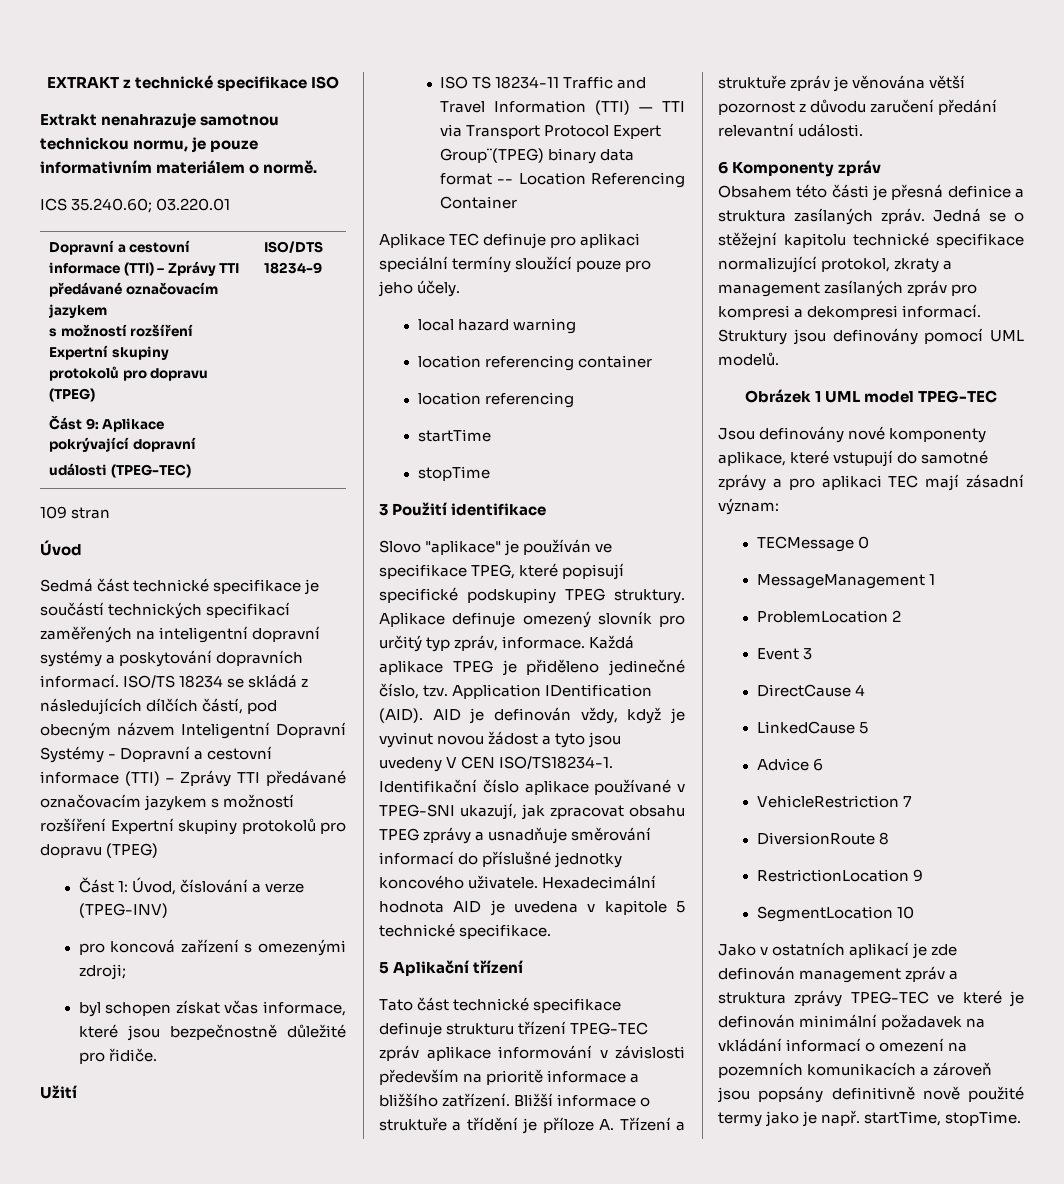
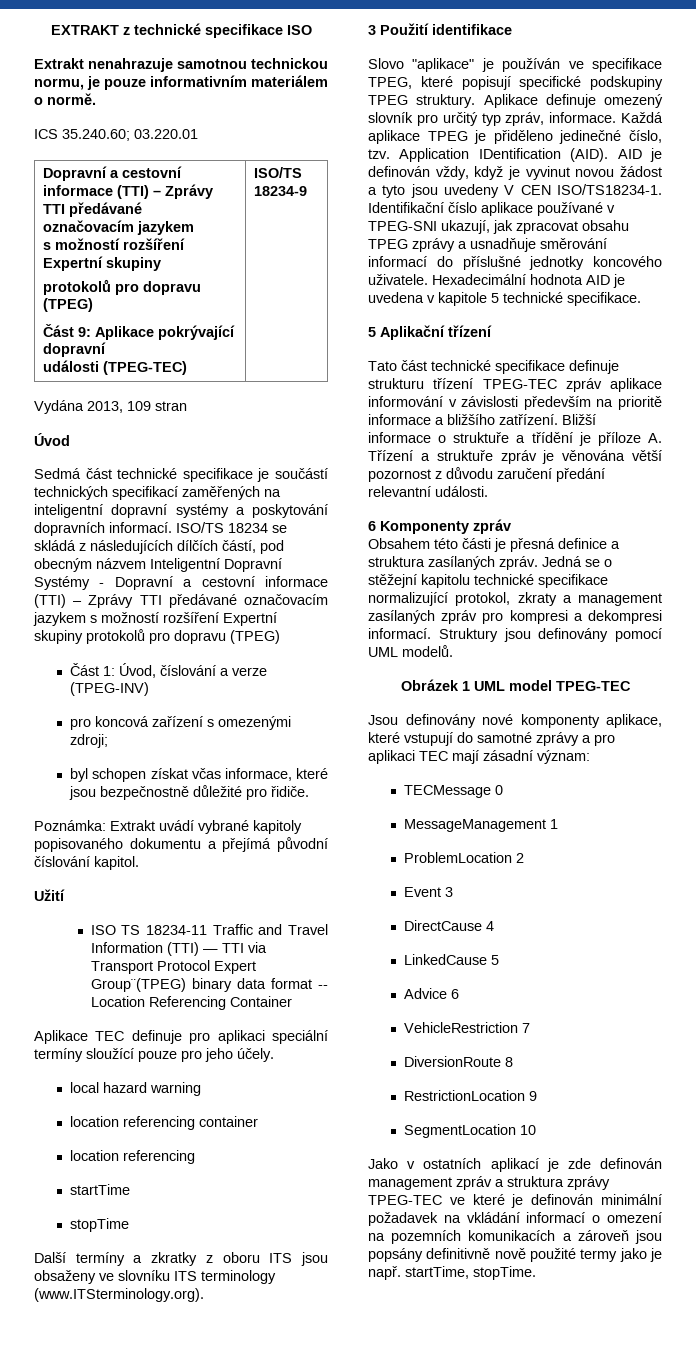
[263,241,323,253] ISO/DTS -> [254,167,303,178] ISO/TS
(322, 268) none -> [34,400,123,414] Vydána 2013,
(157, 1055) none -> [34,820,302,834] [34,837,328,852] [34,856,139,870] // Poznámka: Extrakt uvádí vybrané kapitoly popisovaného dokumentu a přejímá původní číslování kapitol.
(490, 473) none -> [34,1252,329,1266] [34,1270,276,1284] [34,1288,204,1302] // Další termíny a zkratky z oboru ITS jsou obsaženy ve slovníku ITS terminology (www.ITSterminology.org).

